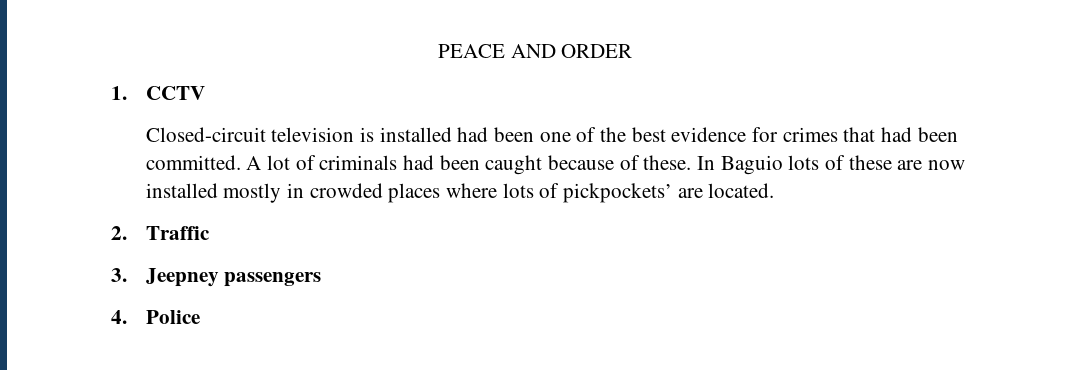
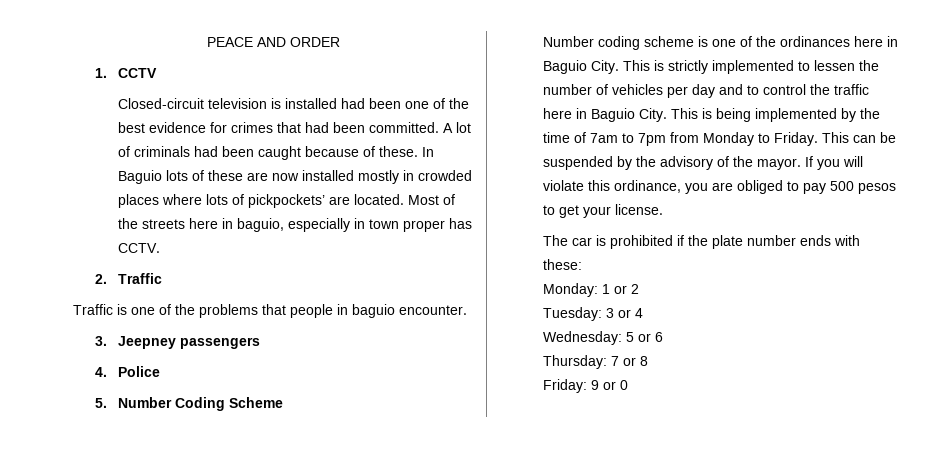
[111,226,210,240] // 2. Traffic -> [407,194,455,205] [117,218,472,232] [117,243,160,253] [95,273,162,284] [73,304,467,318] Most of the streets here in baguio, especially in town proper has CCTV. // 2. Traffic // Traffic is one of the problems that people in baguio encounter.
(200, 317) none -> [95,397,283,411] [542,36,898,50] [542,60,879,74] [542,84,869,98] [542,108,880,122] [542,132,896,146] [542,156,863,170] [542,180,896,194] [542,204,663,218] [542,235,860,249] [542,259,582,270] [542,283,639,297] [542,307,643,321] [542,331,663,345] [542,355,648,369] [542,379,628,393] // 5. Number Coding Scheme // Number coding scheme is one of the ordinances here in Baguio City. This is strictly implemented to lessen the number of vehicles per day and to control the traffic here in Baguio City. This is being implemented by the time of 7am to 7pm from Monday to Friday. This can be suspended by the advisory of the mayor. If you will violate this ordinance, you are obliged to pay 500 pesos to get your license. // The car is prohibited if the plate number ends with these: // Monday: 1 or 2 // Tuesday: 3 or 4 // Wednesday: 5 or 6 // Thursday: 7 or 8 // Friday: 9 or 0

